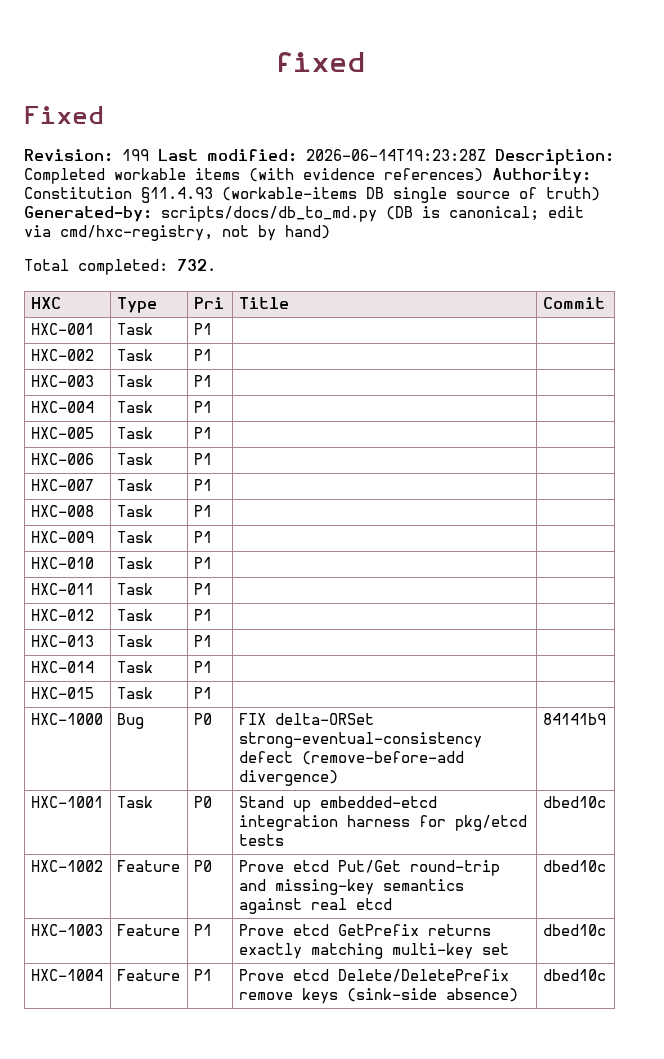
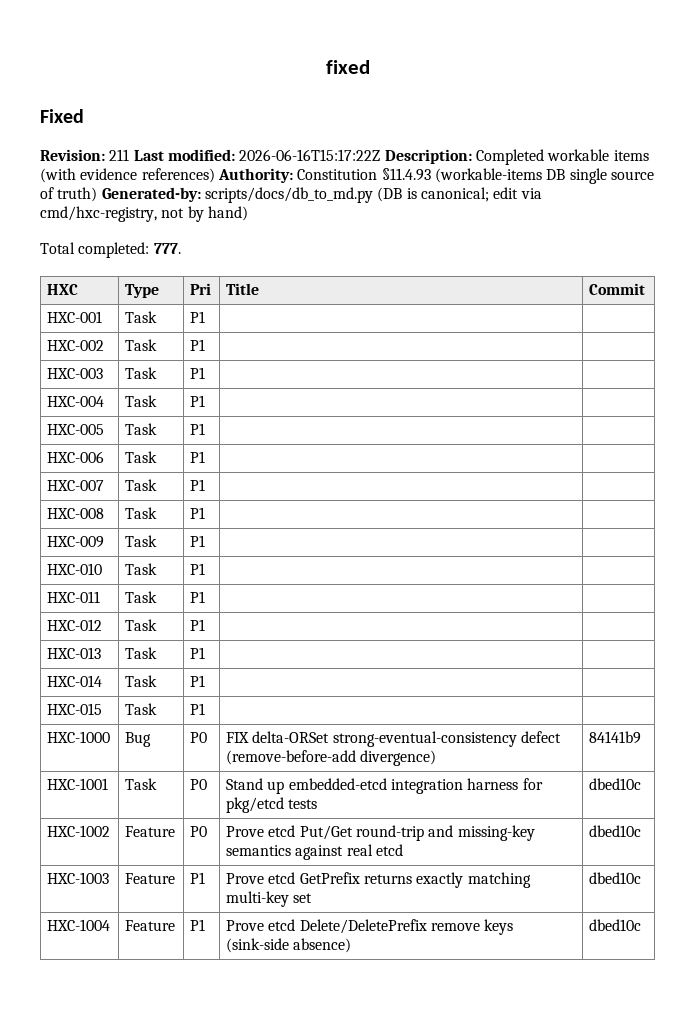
[122,149,149,161] 199 -> [109,149,130,161] 211
[306,149,486,161] 2026-06-14T19:23:28Z -> [239,149,381,161] 2026-06-16T15:17:22Z
[177,259,216,271] 732. -> [153,243,181,254] 777.

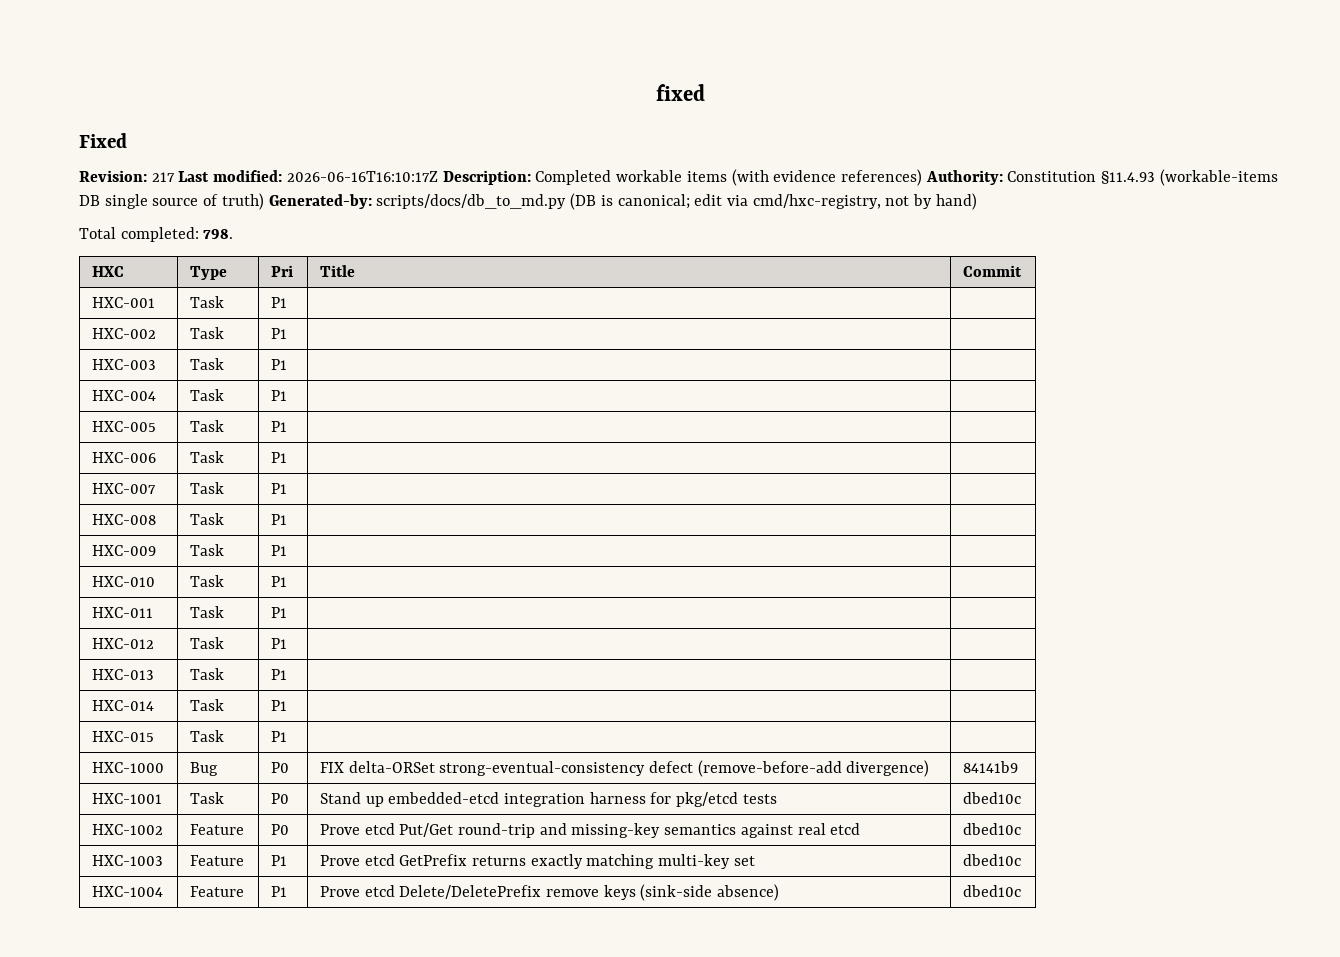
[109,149,130,161] 211 -> [151,172,175,182] 217
[239,149,381,161] 2026-06-16T15:17:22Z -> [286,171,438,182] 2026-06-16T16:10:17Z
[153,243,181,254] 777. -> [203,229,234,239] 798.

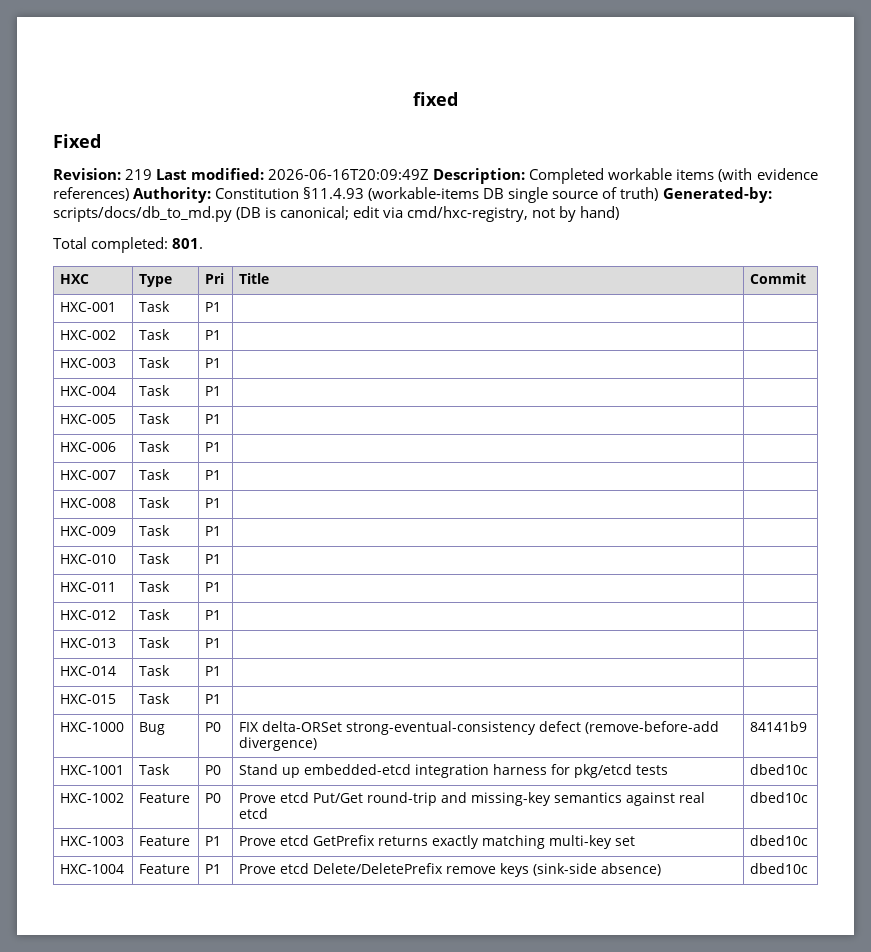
[151,172,175,182] 217 -> [125,169,153,180] 219
[286,171,438,182] 2026-06-16T16:10:17Z -> [268,169,430,180] 2026-06-16T20:09:49Z
[203,229,234,239] 798. -> [172,238,204,249] 801.

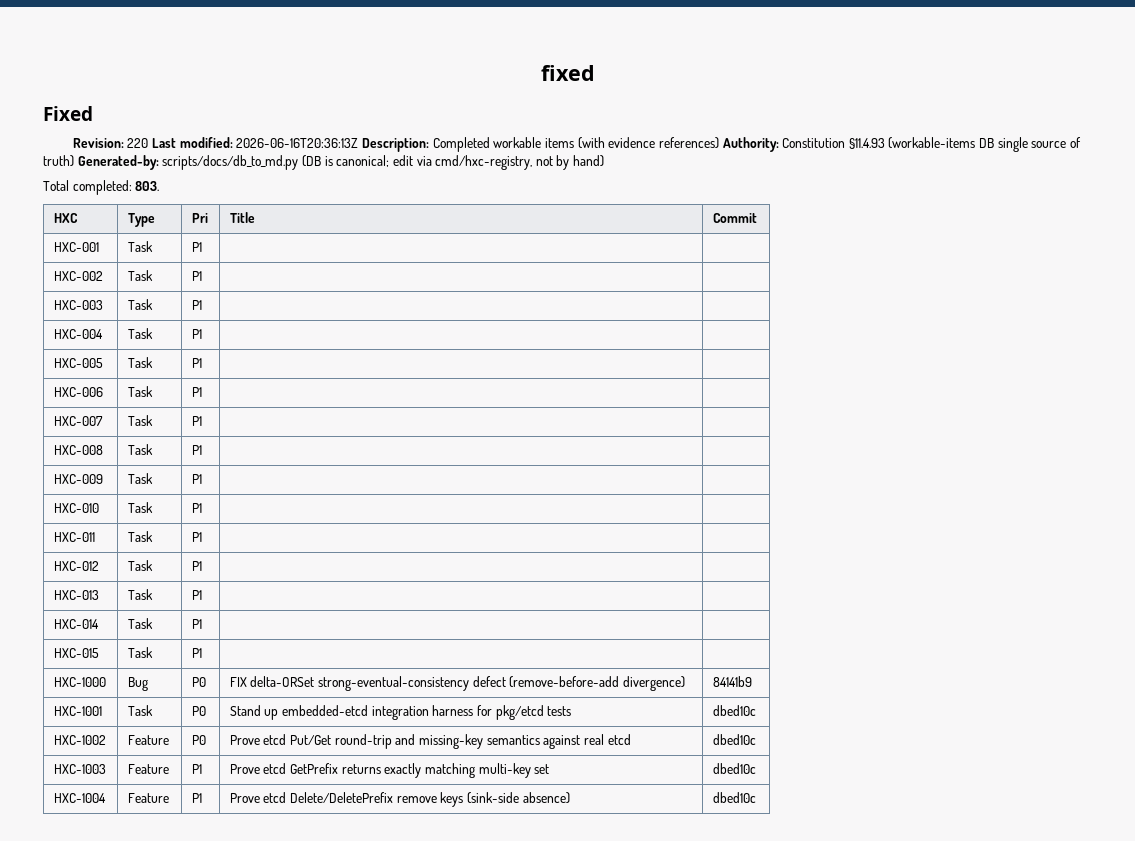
[125,169,153,180] 219 -> [127,138,149,148] 220
[268,169,430,180] 2026-06-16T20:09:49Z -> [236,138,359,148] 2026-06-16T20:36:13Z
[172,238,204,249] 801. -> [135,181,160,191] 803.

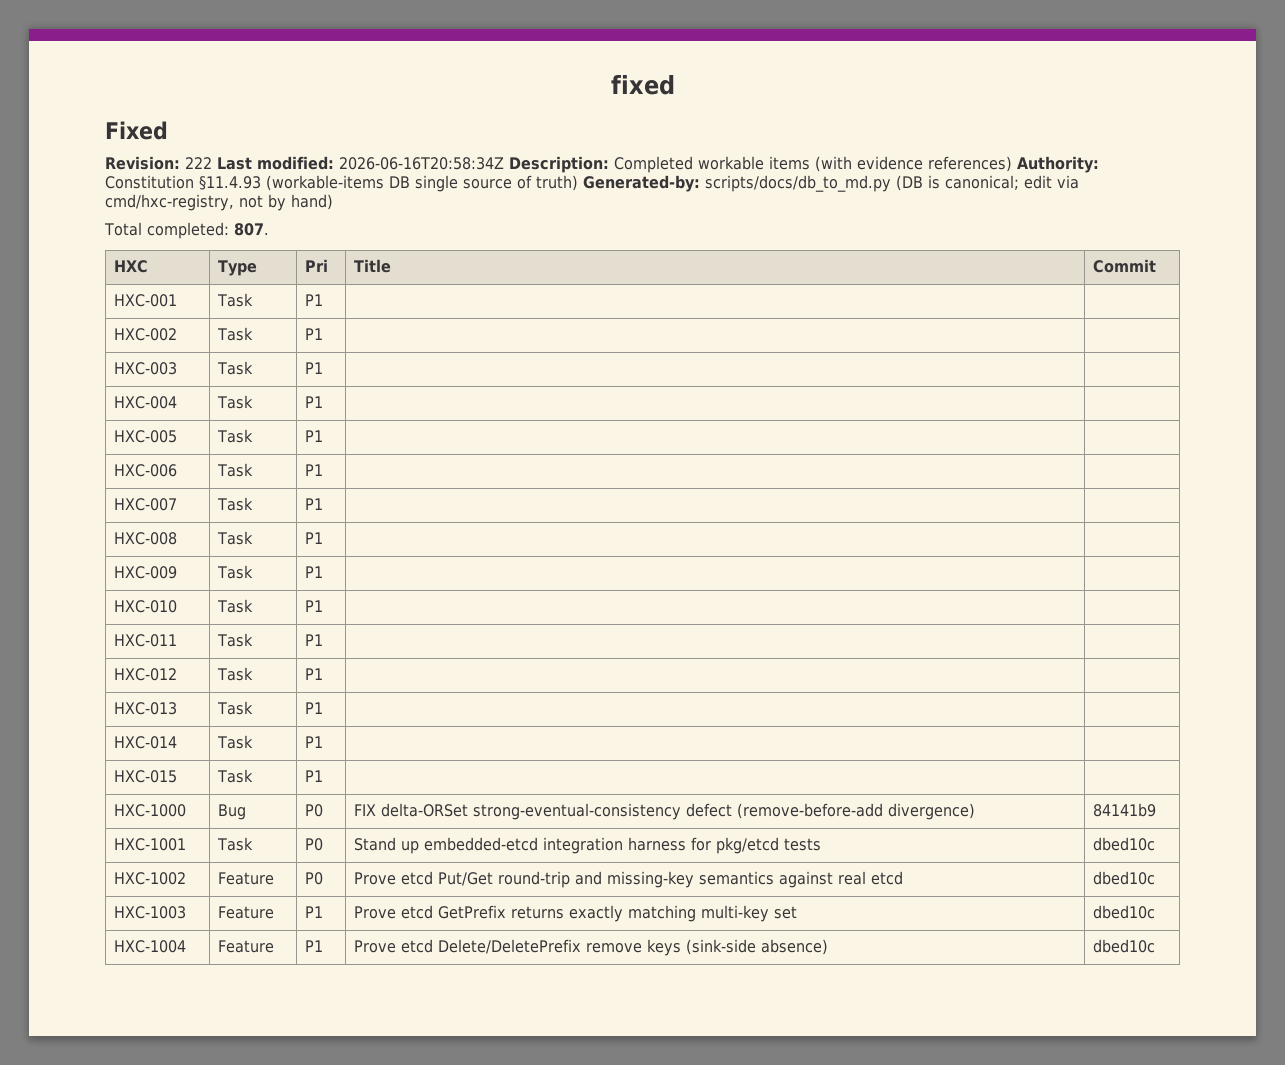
[127,138,149,148] 220 -> [185,157,212,169] 222
[236,138,359,148] 2026-06-16T20:36:13Z -> [339,157,504,170] 2026-06-16T20:58:34Z
[135,181,160,191] 803. -> [233,223,269,236] 807.

